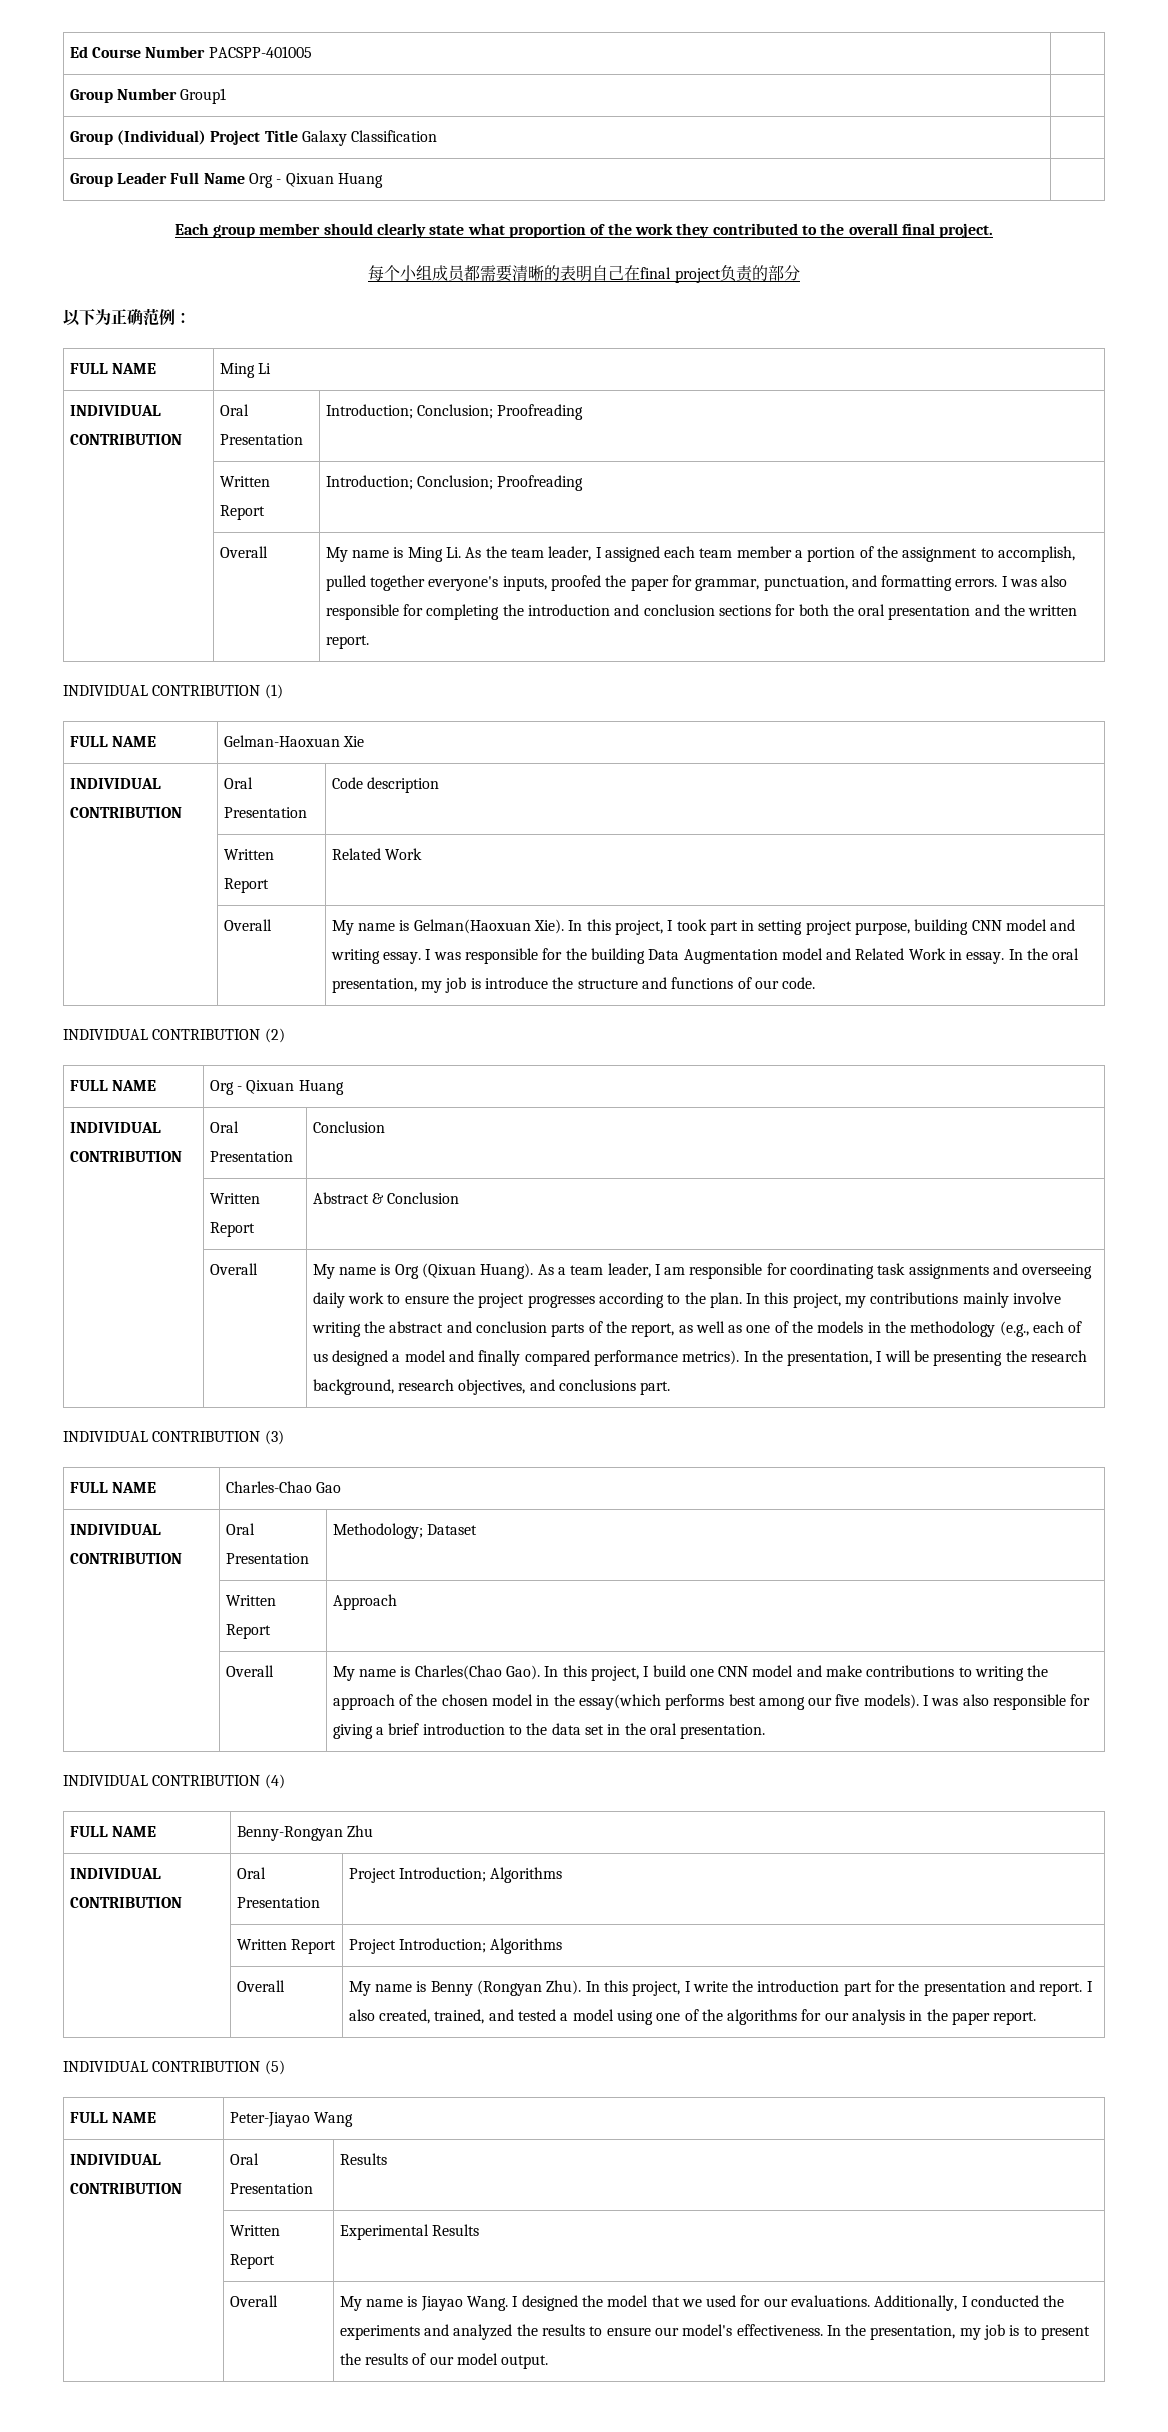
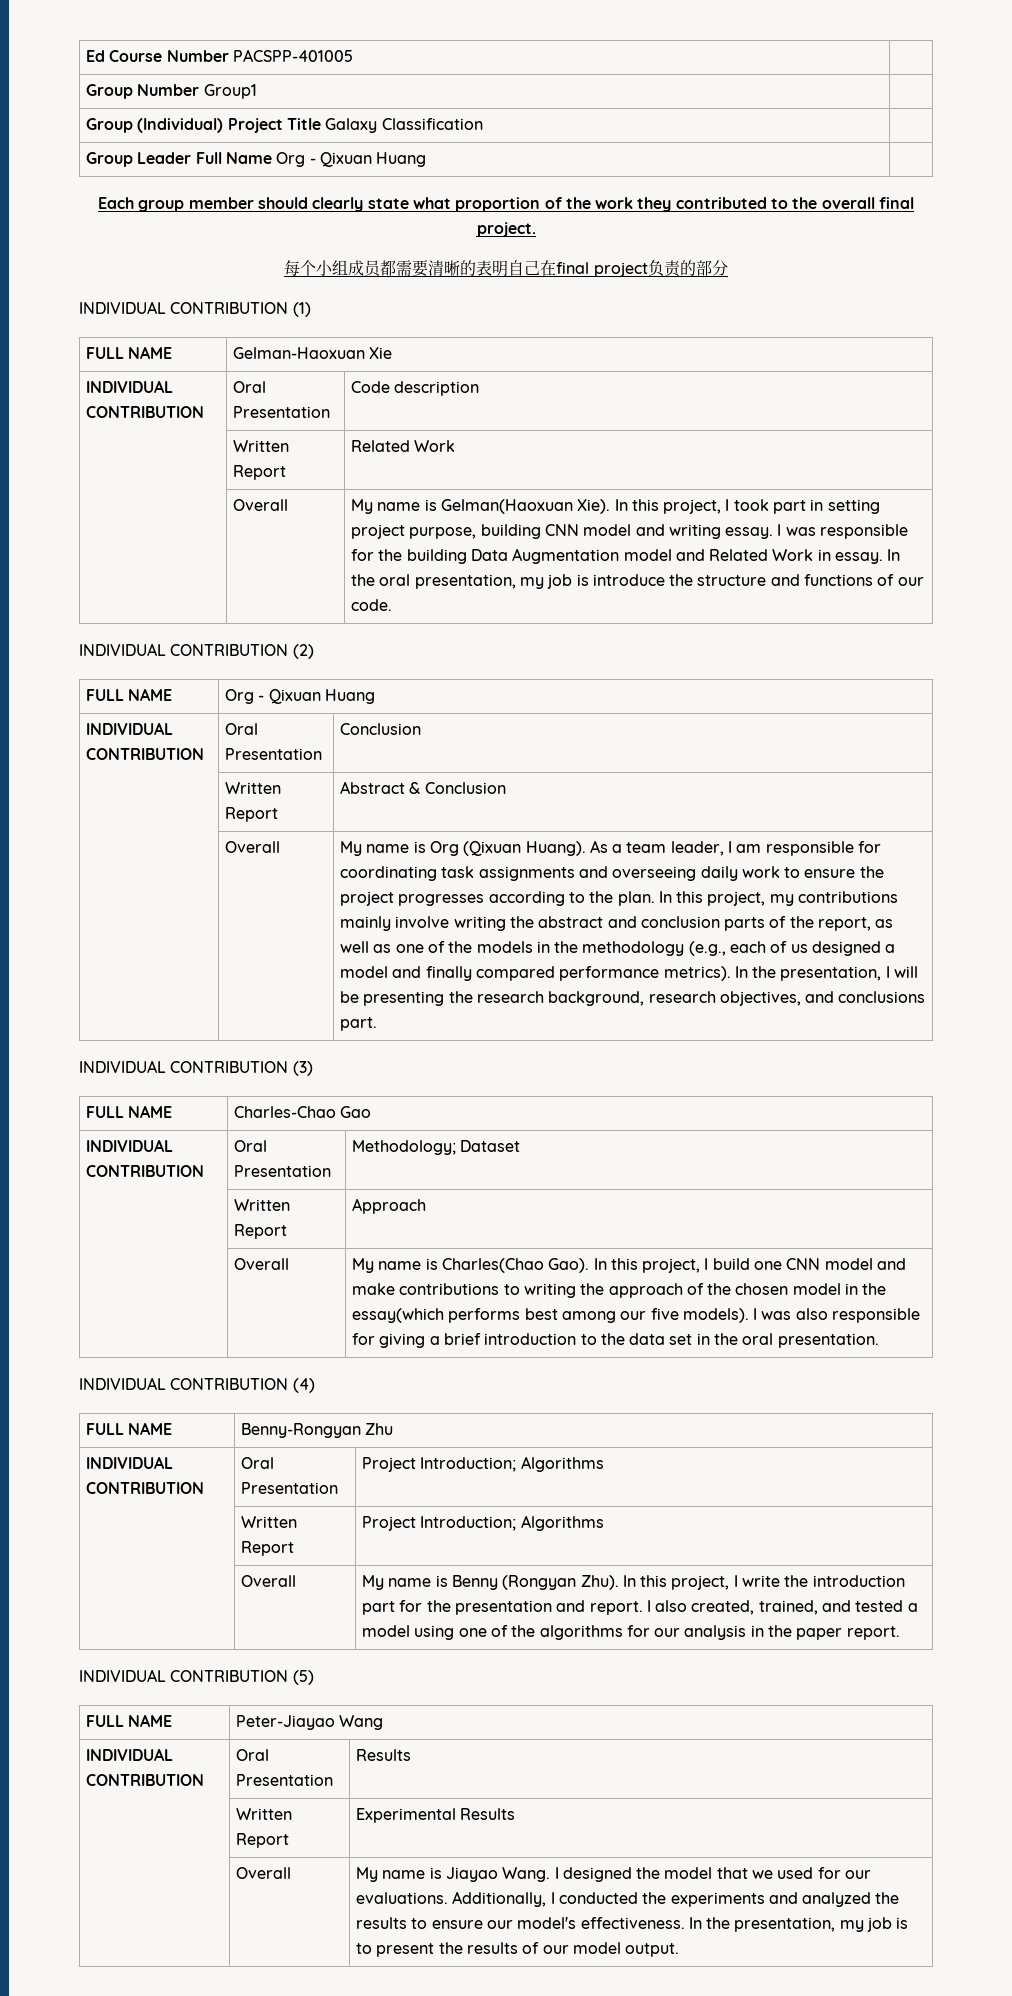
[63,308,191,326] [69,363,156,374] [219,363,271,378] [69,405,161,416] [69,434,182,445] [219,404,249,416] [219,434,303,445] [325,404,584,420] [219,476,270,487] [219,505,265,520] [325,475,584,491] [219,546,268,558] [325,546,1076,562] [325,575,1068,591] [325,604,1078,620] [325,635,369,649] // 以下为正确范例： // FULL NAME | Ming Li // INDIVIDUAL CONTRIBUTION | Oral Presentation | Introduction; Conclusion; Proofreading // | Written Report | Introduction; Conclusion; Proofreading // | Overall | My name is Ming Li. As the team leader, I assigned each team member a portion of the assignment to accomplish, pulled together everyone's inputs, proofed the paper for grammar, punctuation, and formatting errors. I was also responsible for completing the introduction and conclusion sections for both the oral presentation and the written report. -> (728, 268) none

